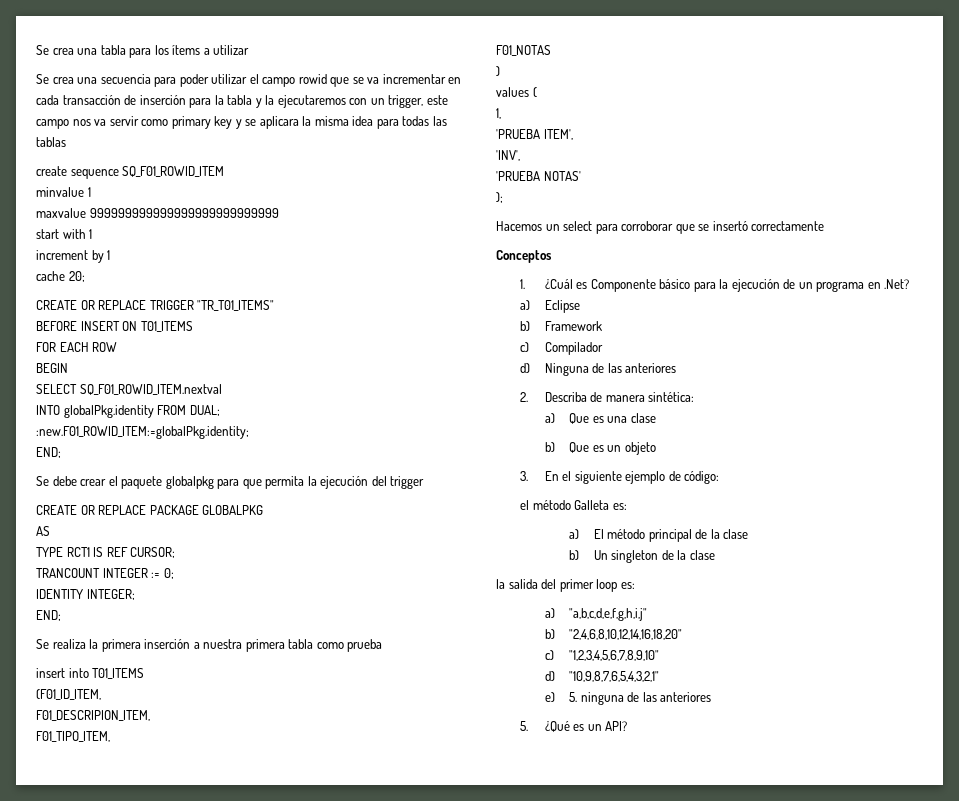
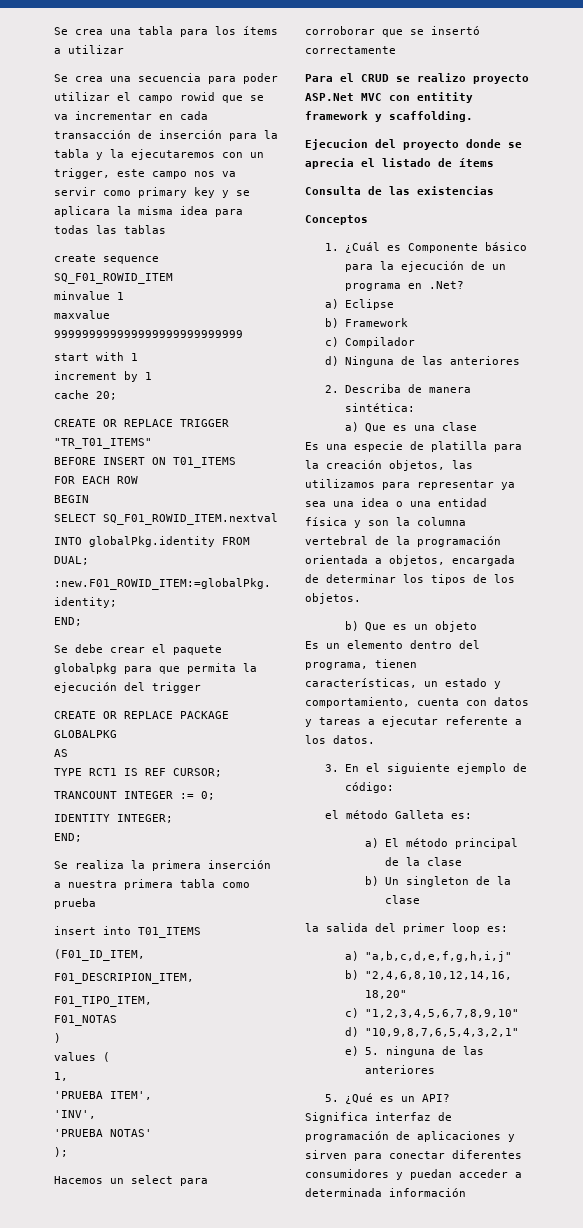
(825, 226) none -> [305,73,529,84] [305,92,473,103] [305,111,473,122] [305,139,522,150] [305,158,494,169] [305,186,494,195] // Para el CRUD se realizo proyecto ASP.Net MVC con entitity framework y scaffolding. // Ejecucion del proyecto donde se aprecia el listado de ítems // Consulta de las existencias
(656, 418) none -> [305,441,522,452] [305,460,473,471] [305,479,515,490] [305,498,487,507] [305,517,466,528] [305,536,501,547] [305,555,515,566] [305,574,515,585] [305,593,361,604] // Es una especie de platilla para la creación objetos, las utilizamos para representar ya sea una idea o una entidad física y son la columna vertebral de la programación orientada a objetos, encargada de determinar los tipos de los objetos.
(656, 448) none -> [305,640,480,649] [305,659,417,670] [305,678,501,689] [305,697,529,708] [305,716,522,727] [305,735,375,744] // Es un elemento dentro del programa, tienen características, un estado y comportamiento, cuenta con datos y tareas a ejecutar referente a los datos.
(628, 726) none -> [305,1112,452,1123] [305,1131,515,1142] [305,1150,522,1161] [305,1169,522,1180] [305,1188,466,1197] // Significa interfaz de programación de aplicaciones y sirven para conectar diferentes consumidores y puedan acceder a determinada información

